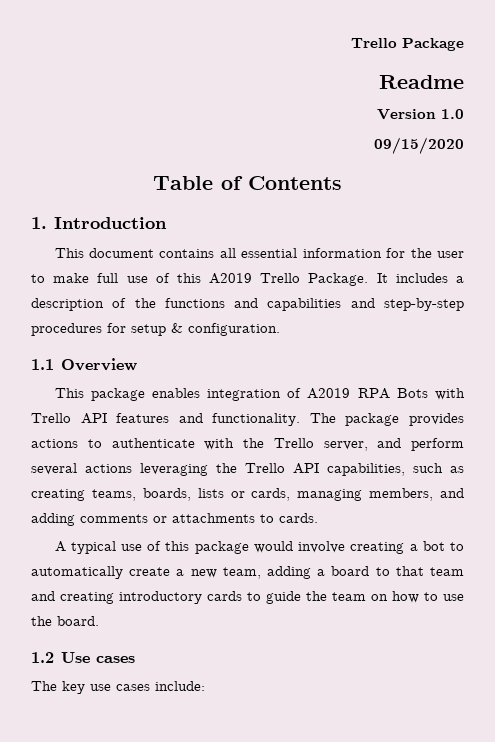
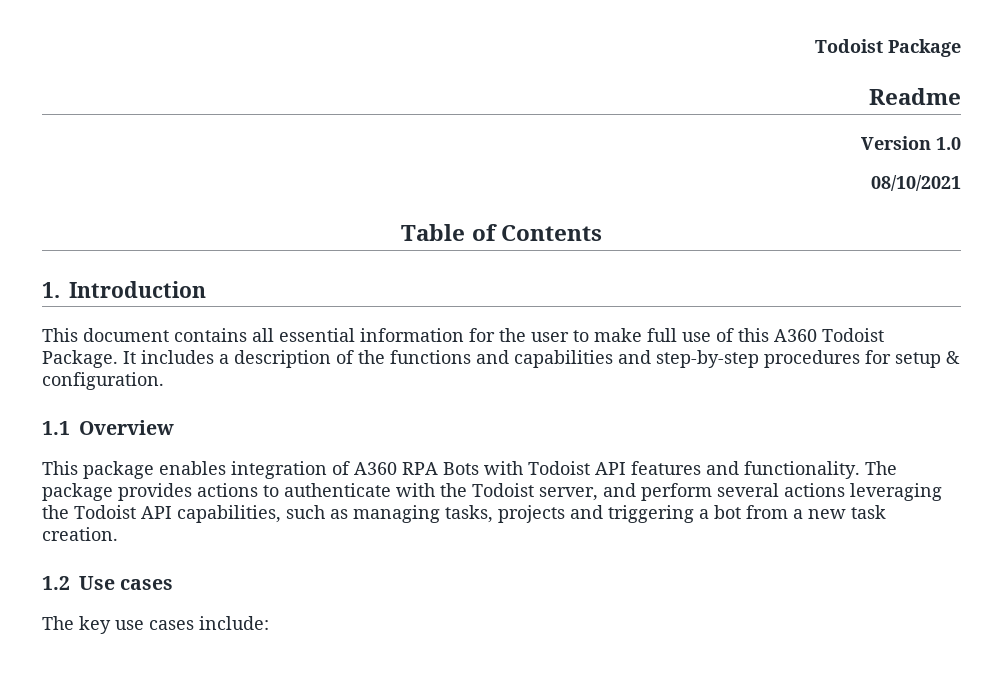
[351,38,397,48] Trello -> [815,39,883,53] Todoist
[374,137,464,154] 09/15/2020 -> [871,175,961,191] 08/10/2021
[209,273,301,284] A2019 Trello -> [774,328,884,342] A360 Todoist
[307,388,351,399] A2019 -> [354,462,397,475] A360
[31,413,71,423] Trello -> [528,461,590,475] Todoist
[273,438,314,448] Trello -> [472,483,534,497] Todoist
[245,463,285,473] Trello -> [74,505,136,519] Todoist
[31,488,464,501] [31,513,318,526] [54,541,464,554] [31,566,464,579] [31,591,464,604] [31,616,99,626] creating teams, boards, lists or cards, managing members, and adding comments or attachments to cards. // A typical use of this package would involve creating a bot to automatically create a new team, adding a board to that team and creating introductory cards to guide the team on how to use the board. -> [353,505,886,523] [42,527,118,541] managing tasks, projects and triggering a bot from a new task creation.

